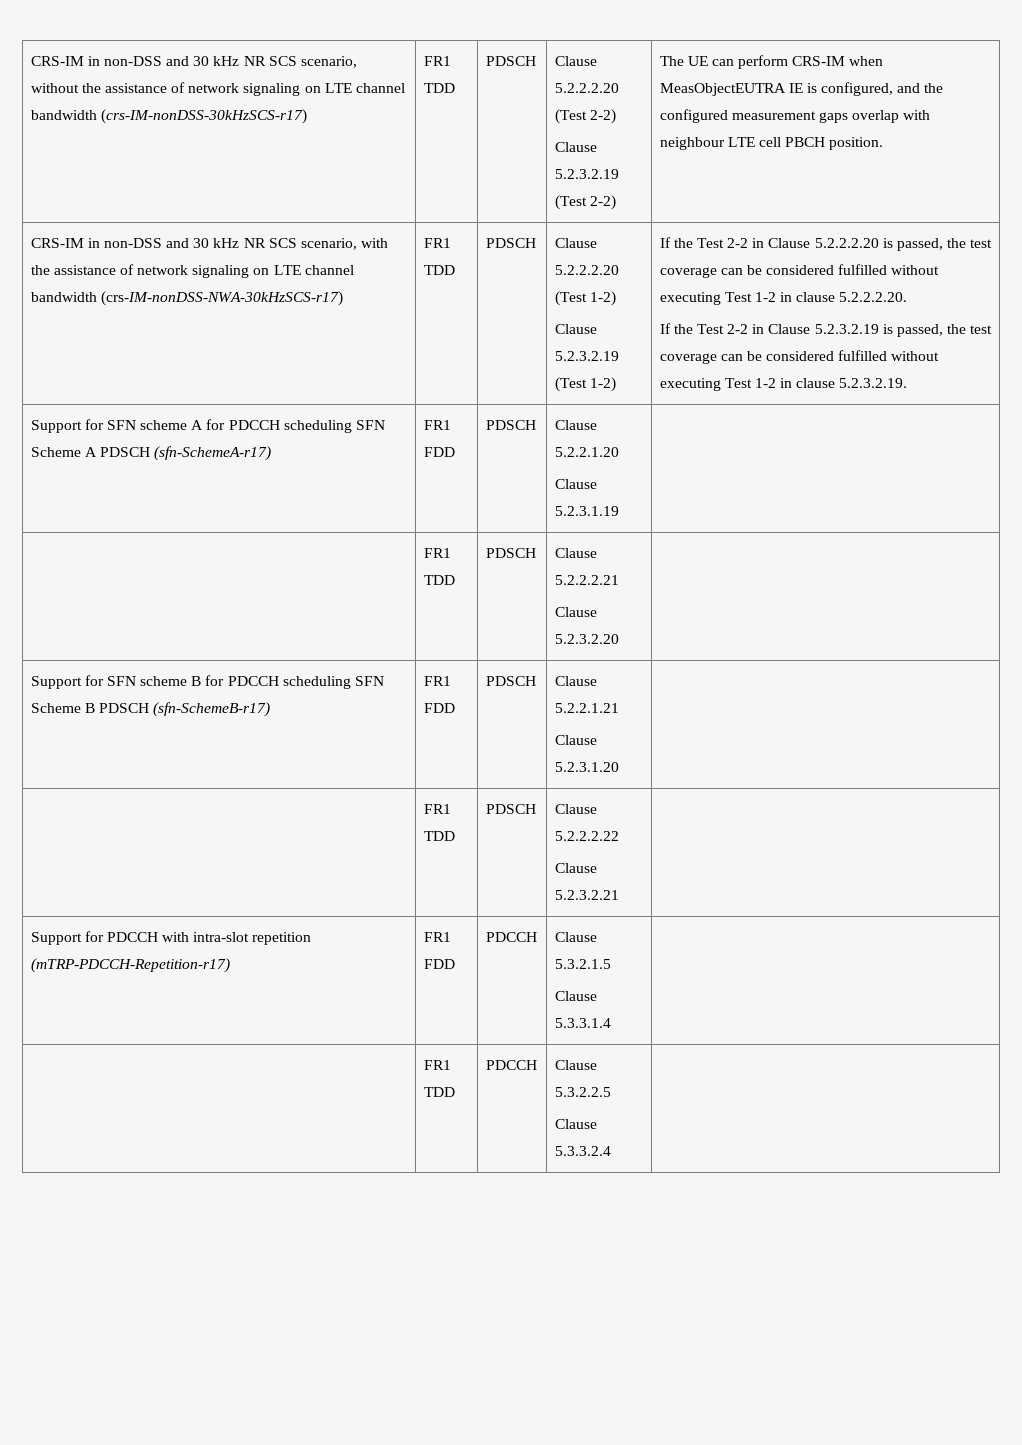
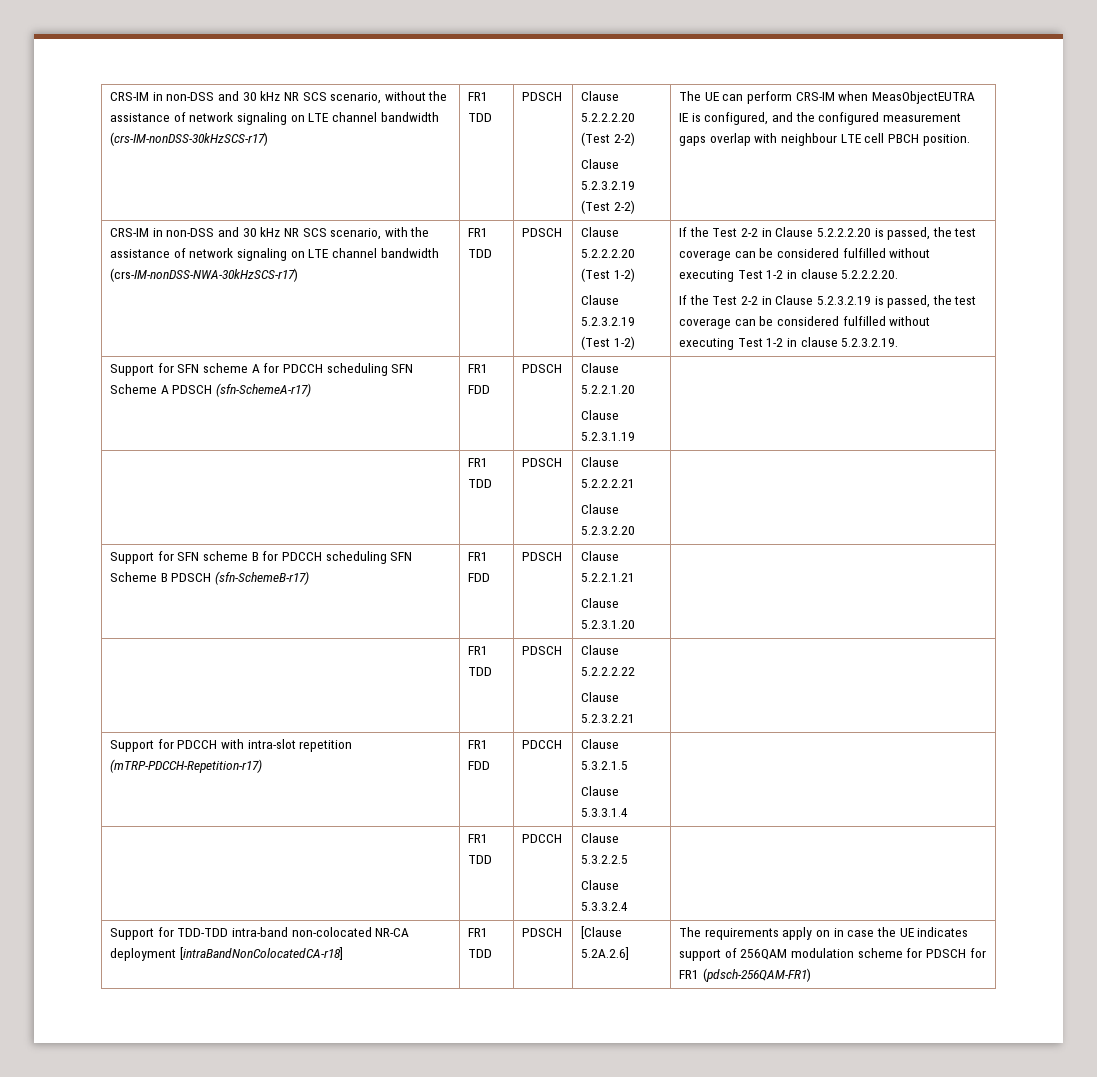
(611, 1151) none -> [110,927,410,940] [110,947,343,961] [468,928,489,937] [468,949,493,958] [522,928,563,937] [581,926,623,939] [581,947,630,960] [679,927,969,940] [679,948,986,961] [679,968,811,982] // Support for TDD-TDD intra-band non-colocated NR-CA deployment [intraBandNonColocatedCA-r18] | FR1 TDD | PDSCH | [Clause 5.2A.2.6] | The requirements apply on in case the UE indicates support of 256QAM modulation scheme for PDSCH for FR1 (pdsch-256QAM-FR1)

